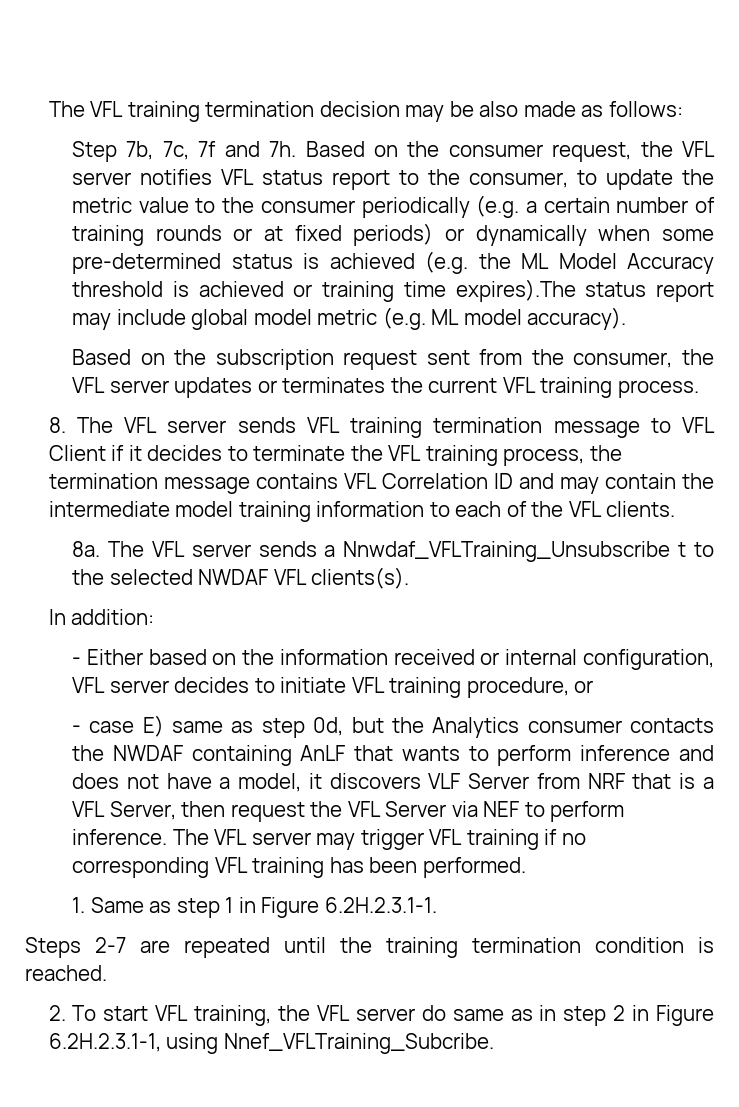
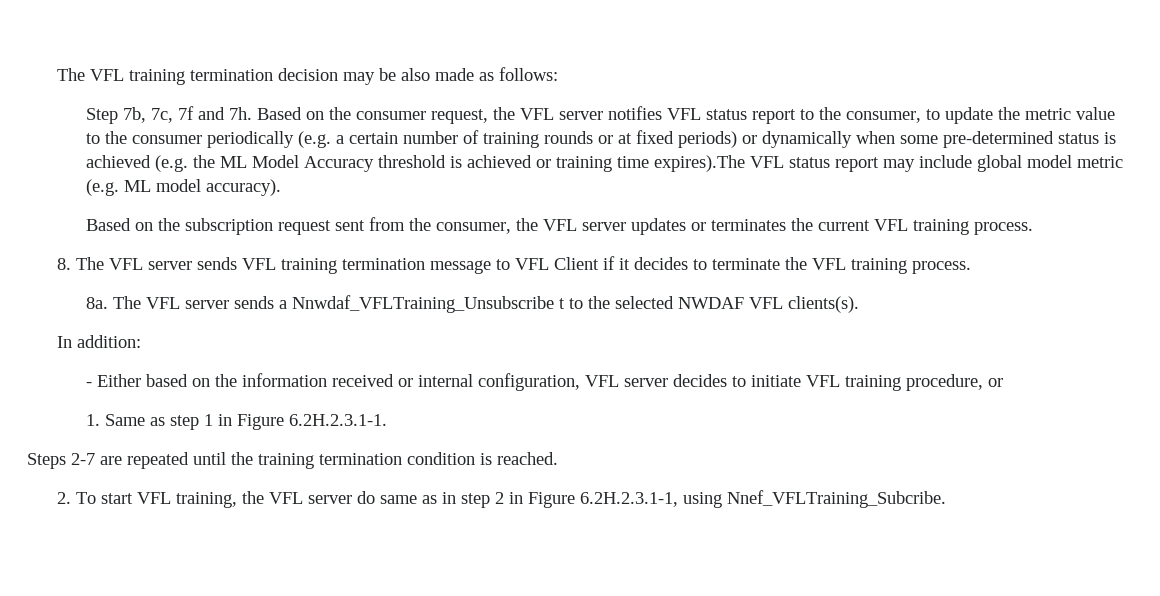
(576, 290) none -> [750,156,785,168] VFL
[503,445,622,466] [48,473,715,494] [48,501,676,522] process, the termination message contains VFL Correlation ID and may contain the intermediate model training information to each of the VFL clients. -> [911,261,971,274] process.
[72,715,714,738] [72,745,714,766] [72,773,714,792] [72,801,625,822] [72,829,586,850] [72,857,526,878] // - case E) same as step 0d, but the Analytics consumer contacts the NWDAF containing AnLF that wants to perform inference and does not have a model, it discovers VLF Server from NRF that is a VFL Server, then request the VFL Server via NEF to perform inference. The VFL server may trigger VFL training if no corresponding VFL training has been performed. -> (1004, 382) none

